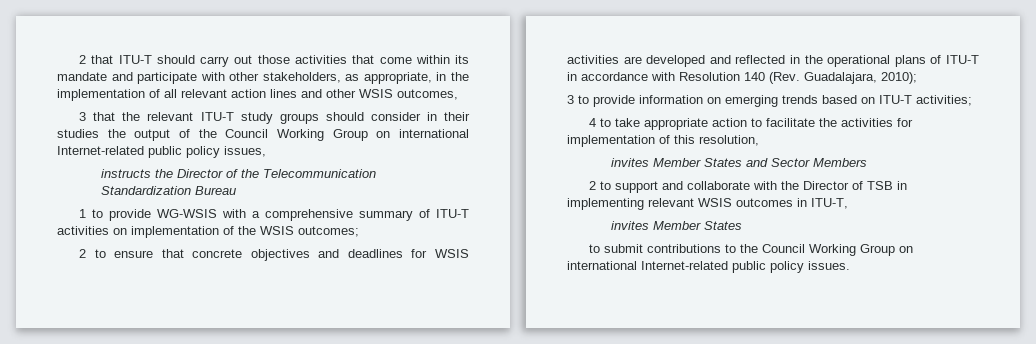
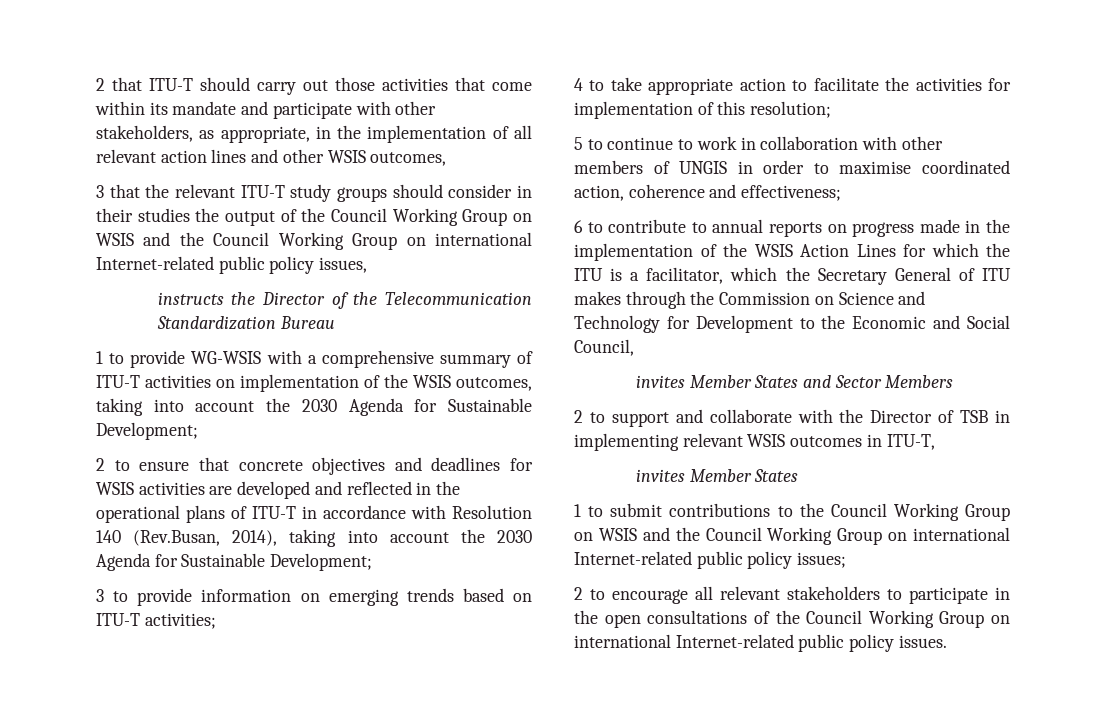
(391, 134) none -> [96,232,426,250] WSIS and the Council Working Group on
[298,226,359,237] outcomes; -> [456,377,532,391] [96,398,532,416] [96,422,198,440] outcomes, taking into account the 2030 Agenda for Sustainable Development;
[769,72,917,84] (Rev. Guadalajara, 2010); -> [133,529,532,547] [96,553,373,571] (Rev.Busan, 2014), taking into account the 2030 Agenda for Sustainable Development;
[699,135,759,146] resolution, -> [750,101,832,118] [574,136,943,150] [574,160,1010,174] [574,184,842,201] [574,219,1011,237] [574,243,1010,261] [574,267,1011,285] [574,291,926,309] [574,315,1010,333] [574,339,634,356] resolution; // 5 to continue to work in collaboration with other members of UNGIS in order to maximise coordinated action, coherence and effectiveness; // 6 to contribute to annual reports on progress made in the implementation of the WSIS Action Lines for which the ITU is a facilitator, which the Secretary General of ITU makes through the Commission on Science and Technology for Development to the Economic and Social Council,
(743, 225) none -> [574,504,581,517] 1
(914, 249) none -> [598,527,1010,545] [574,551,847,569] [574,586,1010,604] [574,610,1010,628] WSIS and the Council Working Group on international Internet-related public policy issues; // 2 to encourage all relevant stakeholders to participate in the open consultations of the Council Working Group on

